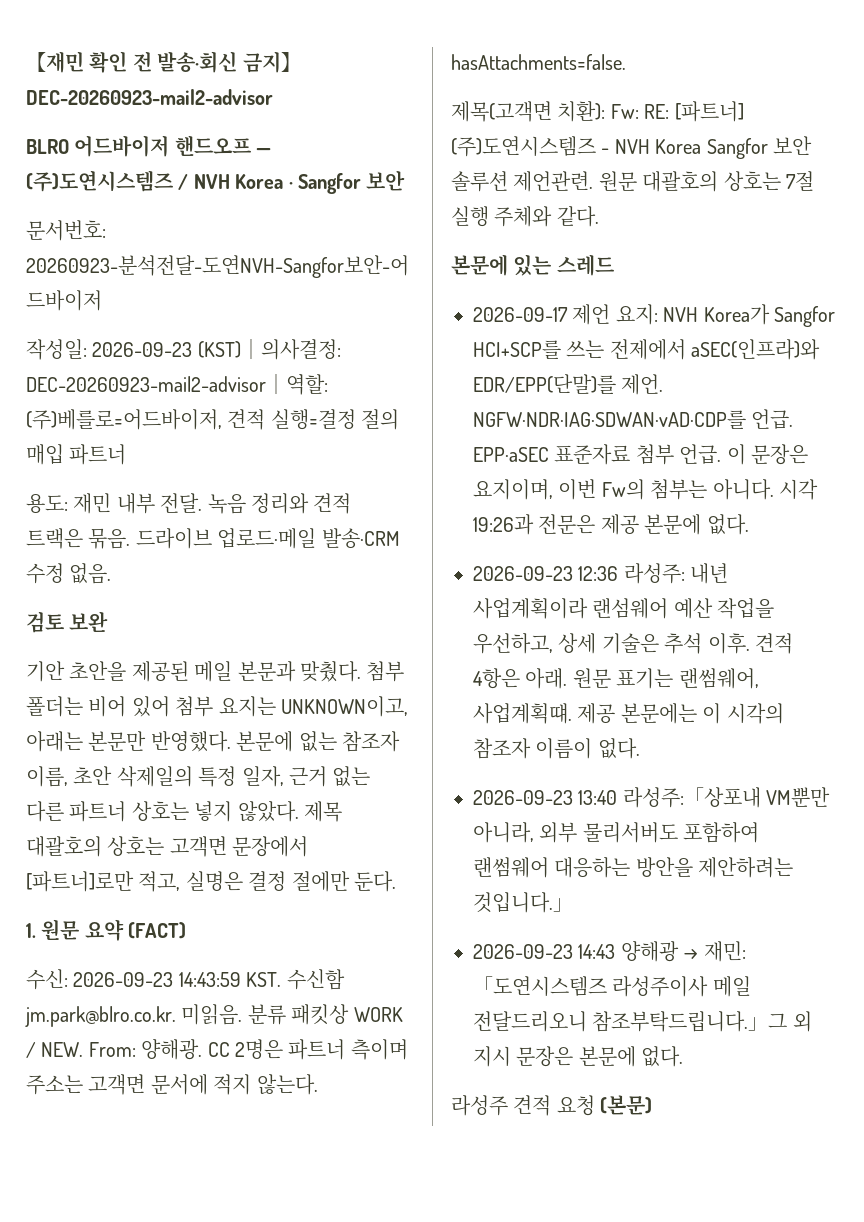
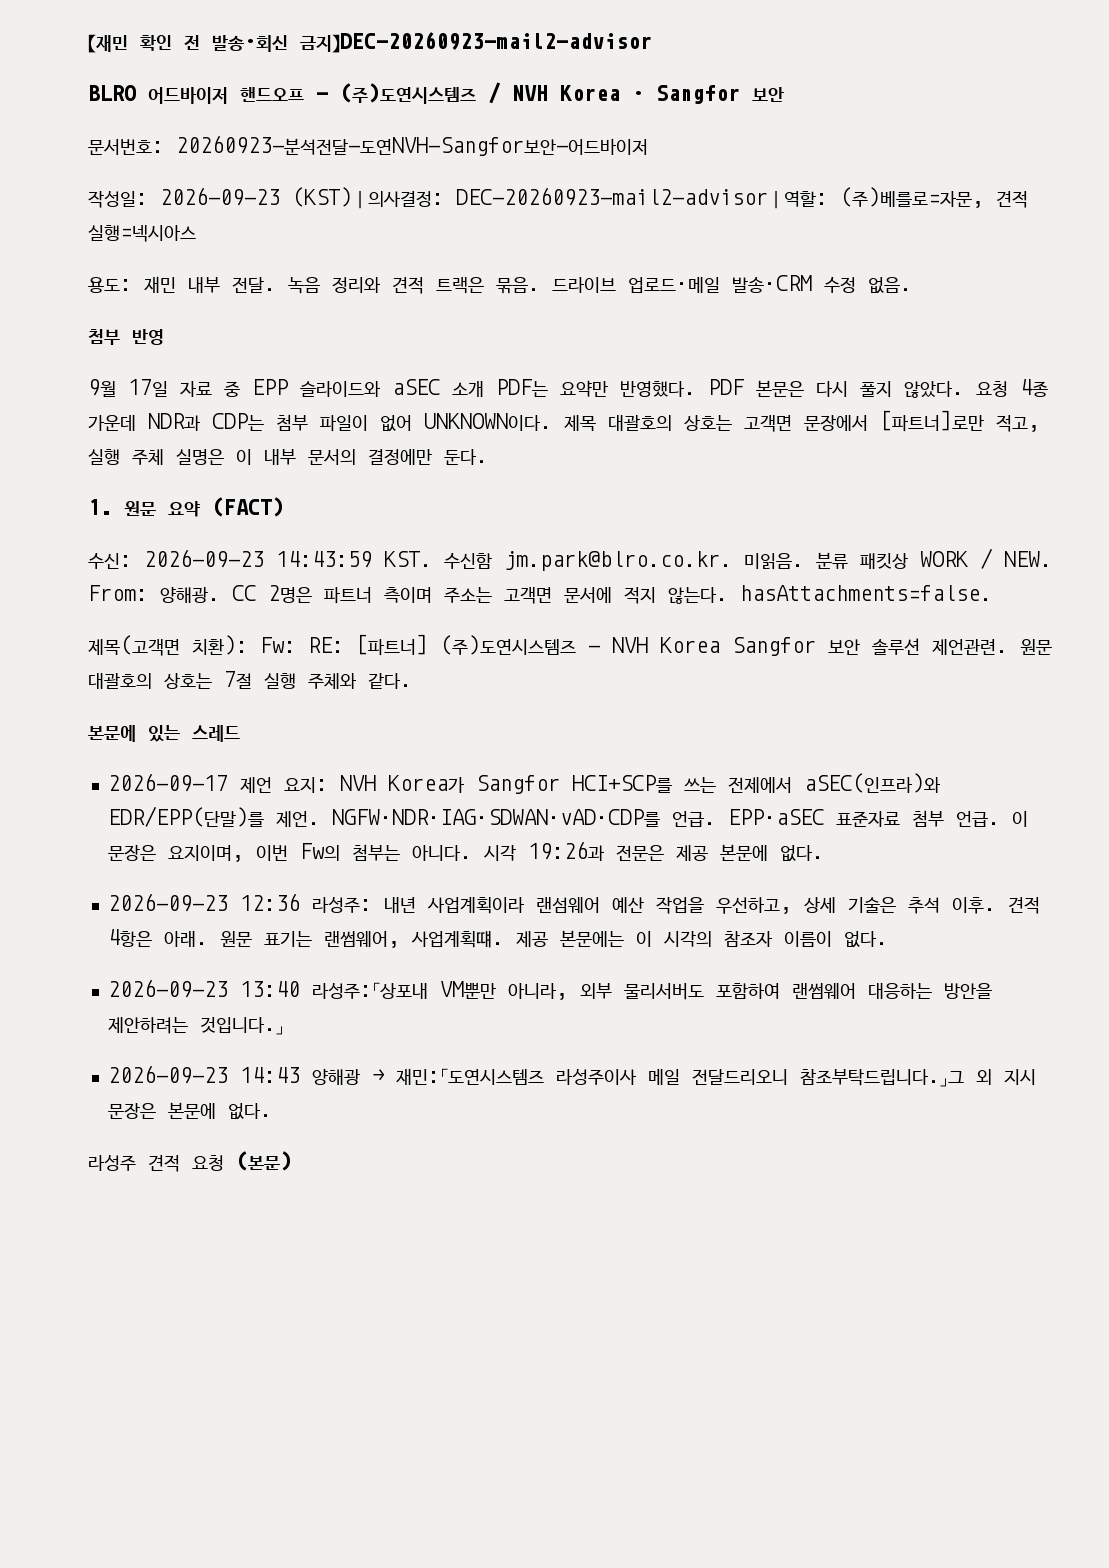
[26,409,400,430] [26,444,127,465] (주)베를로=어드바이저, 견적 실행=결정 절의 매입 파트너 -> [840,187,1028,208] [88,225,196,242] (주)베를로=자문, 견적 실행=넥시아스
[26,611,109,633] [26,661,405,682] [26,696,408,717] [26,731,400,752] [26,766,371,787] [26,801,299,822] 검토 보완 // 기안 초안을 제공된 메일 본문과 맞췄다. 첨부 폴더는 비어 있어 첨부 요지는 UNKNOWN이고, 아래는 본문만 반영했다. 본문에 없는 참조자 이름, 초안 삭제일의 특정 일자, 근거 없는 다른 파트너 상호는 넣지 않았다. -> [88,329,164,345] [88,379,1048,398] [88,413,552,432] 첨부 반영 // 9월 17일 자료 중 EPP 슬라이드와 aSEC 소개 PDF는 요약만 반영했다. PDF 본문은 다시 풀지 않았다. 요청 4종 가운데 NDR과 CDP는 첨부 파일이 없어 UNKNOWN이다.
[185,871,350,892] 실명은 결정 절에만 -> [88,449,432,465] 실행 주체 실명은 이 내부 문서의 결정에만

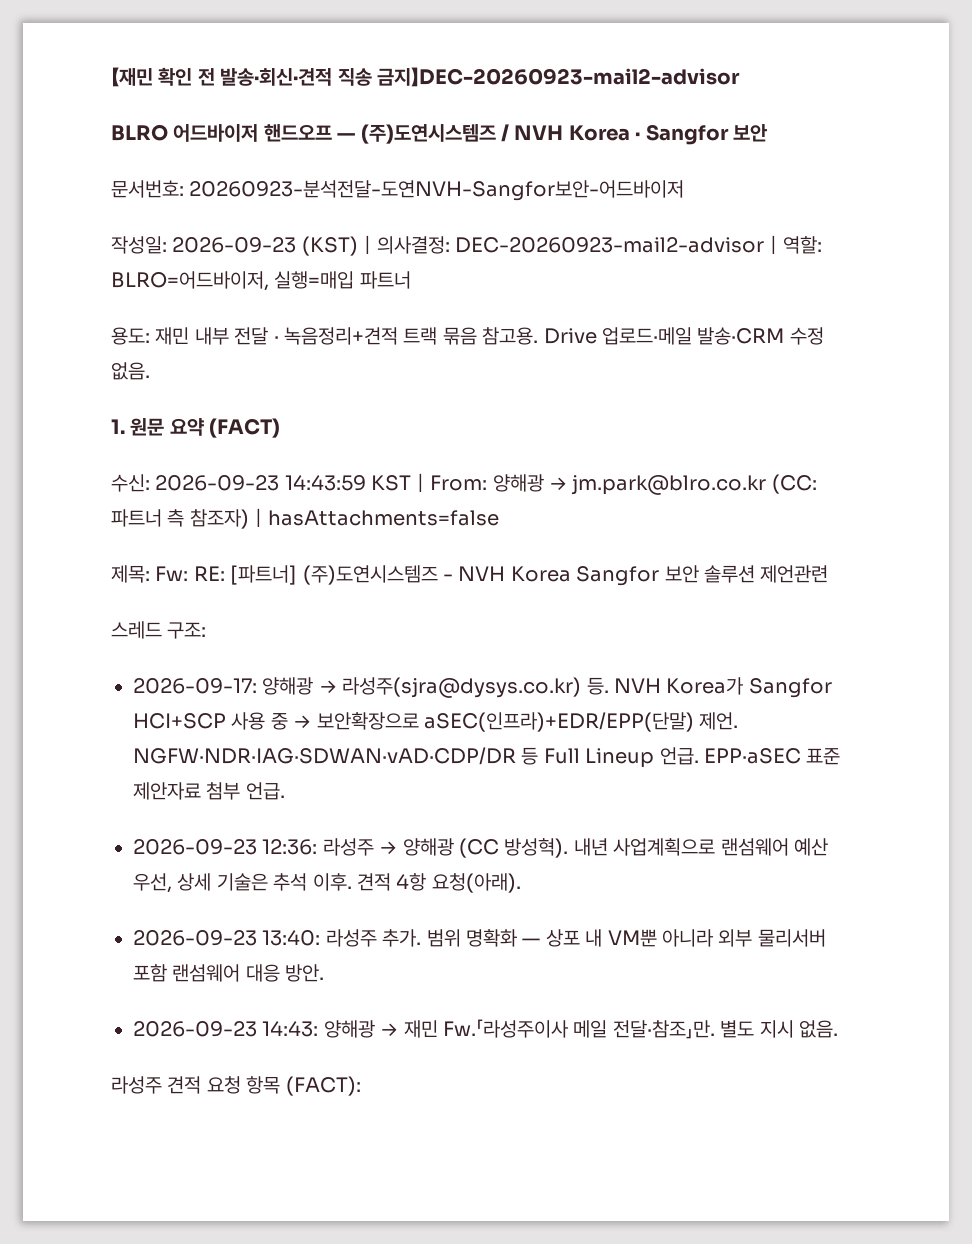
[212,35,288,52] 발송·회신 -> [220,68,372,86] 발송·회신·견적 직송
[840,187,1028,208] [88,225,196,242] (주)베를로=자문, 견적 실행=넥시아스 -> [111,271,411,291] BLRO=어드바이저, 실행=매입 파트너
[232,275,912,294] [88,329,164,345] [88,379,1048,398] [88,410,1040,432] [88,449,488,465] 전달. 녹음 정리와 견적 트랙은 묶음. 드라이브 업로드·메일 발송·CRM 수정 없음. // 첨부 반영 // 9월 17일 자료 중 EPP 슬라이드와 aSEC 소개 PDF는 요약만 반영했다. PDF 본문은 다시 풀지 않았다. 요청 4종 가운데 NDR과 CDP는 첨부 파일이 없어 UNKNOWN이다. 제목 대괄호의 상호는 고객면 문장에서 [파트너]로만 적고, 실행 주체 실명은 이 내부 문서의 결정에만 둔다. -> [234,327,824,345] [111,362,150,380] 전달 · 녹음정리+견적 트랙 묶음 참고용. Drive 업로드·메일 발송·CRM 수정 없음.
[384,548,1052,571] [88,585,992,604] [88,635,248,656] KST. 수신함 jm.park@blro.co.kr. 미읽음. 분류 패킷상 WORK / NEW. From: 양해광. CC 2명은 파트너 측이며 주소는 고객면 문서에 적지 않는다. hasAttachments=false. // 제목(고객면 치환): -> [371,473,817,495] [111,508,499,529] [111,565,150,583] KST｜From: 양해광 → jm.park@blro.co.kr (CC: 파트너 측 참조자)｜hasAttachments=false // 제목:
[932,639,1052,655] [88,671,412,689] [88,725,240,742] [107,773,941,794] [107,806,1028,827] [107,841,824,862] [107,893,792,914] 제언관련. 원문 대괄호의 상호는 7절 실행 주체와 같다. // 본문에 있는 스레드 // 2026-09-17 제언 요지: NVH Korea가 Sangfor HCI+SCP를 쓰는 전제에서 aSEC(인프라)와 EDR/EPP(단말)를 제언. NGFW·NDR·IAG·SDWAN·vAD·CDP를 언급. EPP·aSEC 표준자료 첨부 언급. 이 문장은 요지이며, 이번 Fw의 첨부는 아니다. 시각 19:26과 전문은 제공 본문에 없다. // 2026-09-23 12:36 라성주: 내년 사업계획이라 랜섬웨어 예산 작업을 우선하고, -> [760,565,829,583] [111,621,207,639] [133,677,832,698] [133,712,739,732] [133,747,841,768] [133,782,285,800] [133,838,828,858] [133,873,172,893] 제언관련 // 스레드 구조: // 2026-09-17: 양해광 → 라성주(sjra@dysys.co.kr) 등. NVH Korea가 Sangfor HCI+SCP 사용 중 → 보안확장으로 aSEC(인프라)+EDR/EPP(단말) 제언. NGFW·NDR·IAG·SDWAN·vAD·CDP/DR 등 Full Lineup 언급. EPP·aSEC 표준 제안자료 첨부 언급. // 2026-09-23 12:36: 라성주 → 양해광 (CC 방성혁). 내년 사업계획으로 랜섬웨어 예산 우선,
[107,929,888,948] [107,979,992,1000] [107,1017,284,1035] [107,1065,1036,1087] [107,1102,272,1120] 4항은 아래. 원문 표기는 랜썸웨어, 사업계획떄. 제공 본문에는 이 시각의 참조자 이름이 없다. // 2026-09-23 13:40 라성주:「상포내 VM뿐만 아니라, 외부 물리서버도 포함하여 랜썸웨어 대응하는 방안을 제안하려는 것입니다.」 // 2026-09-23 14:43 양해광 → 재민:「도연시스템즈 라성주이사 메일 전달드리오니 참조부탁드립니다.」그 외 지시 문장은 본문에 없다. -> [396,873,521,893] [133,929,826,947] [133,964,325,982] [133,1019,838,1039] 4항 요청(아래). // 2026-09-23 13:40: 라성주 추가. 범위 명확화 — 상포 내 VM뿐 아니라 외부 물리서버 포함 랜섬웨어 대응 방안. // 2026-09-23 14:43: 양해광 → 재민 Fw.「라성주이사 메일 전달·참조」만. 별도 지시 없음.
[236,1151,292,1171] (본문) -> [246,1076,361,1096] 항목 (FACT):

